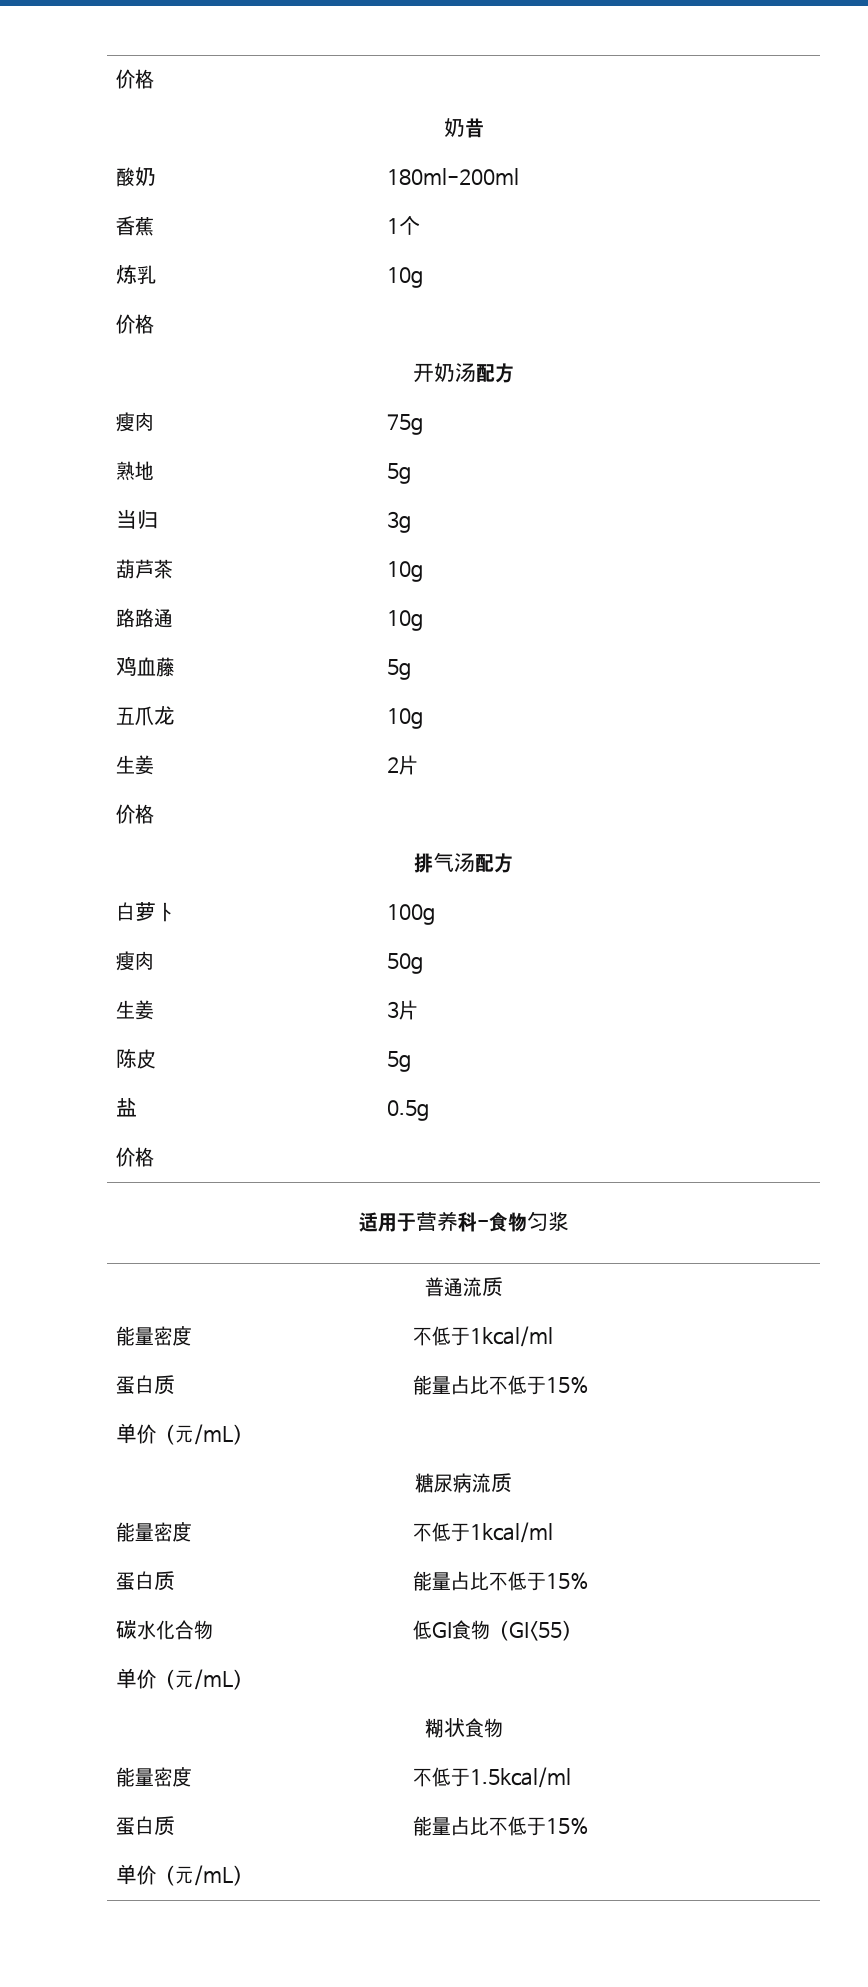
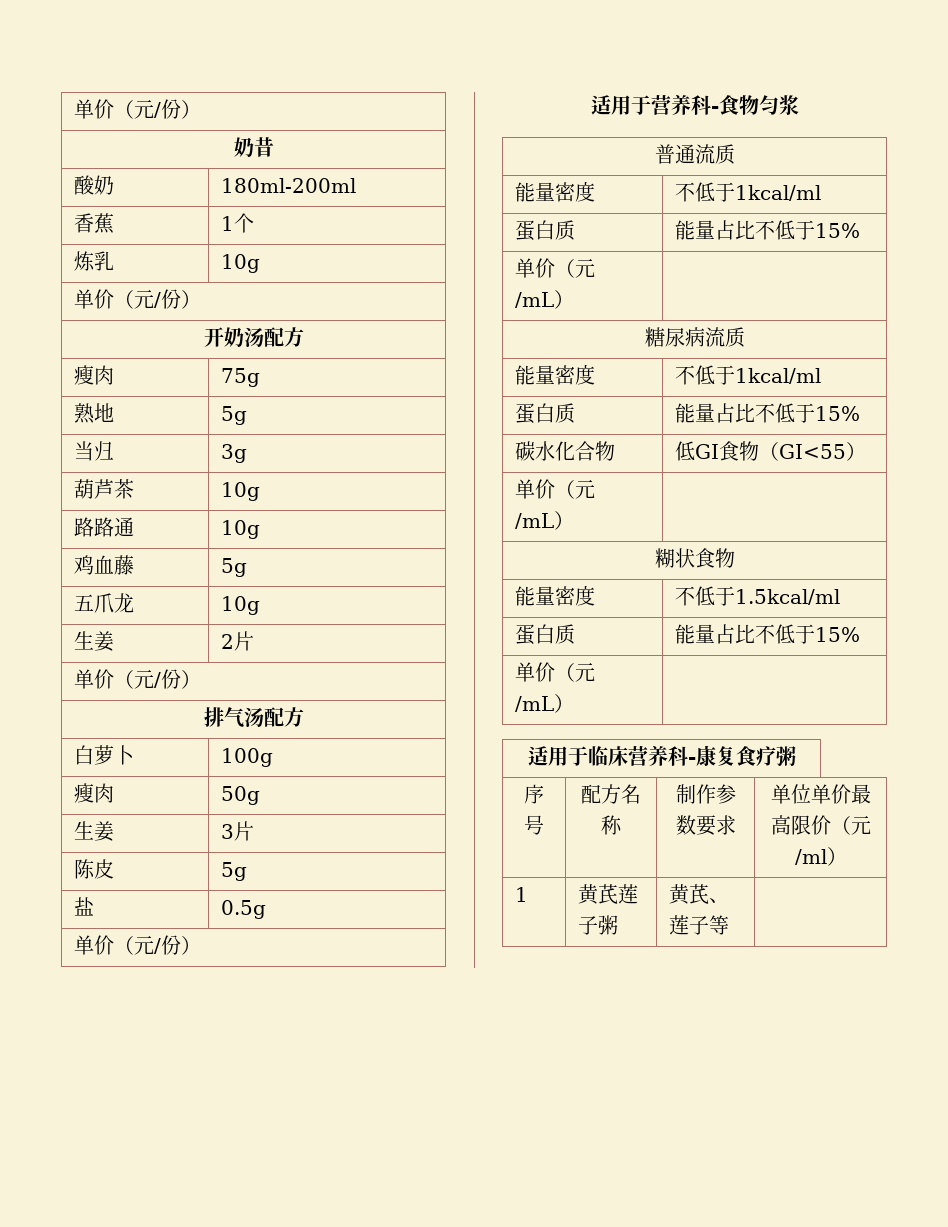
[116,69,155,89] 价格 -> [73,99,201,119] 单价（元/份）
[116,314,155,334] 价格 -> [73,289,201,309] 单价（元/份）
[116,804,155,824] 价格 -> [73,669,201,689] 单价（元/份）
[116,1147,155,1167] 价格 -> [73,935,201,955] 单价（元/份）
(253, 1875) none -> [527,745,796,767] [524,784,544,804] [524,815,544,835] [581,784,641,804] [601,815,622,835] [675,784,736,804] [675,815,736,836] [770,784,871,804] [770,815,871,835] [794,847,847,866] [514,887,528,902] [577,884,638,905] [577,915,618,935] [668,884,729,905] [668,915,729,935] // 适用于临床营养科-康复食疗粥 // 序号 | 配方名称 | 制作参数要求 | 单位单价最高限价（元/ml） // 1 | 黄芪莲子粥 | 黄芪、莲子等 |

